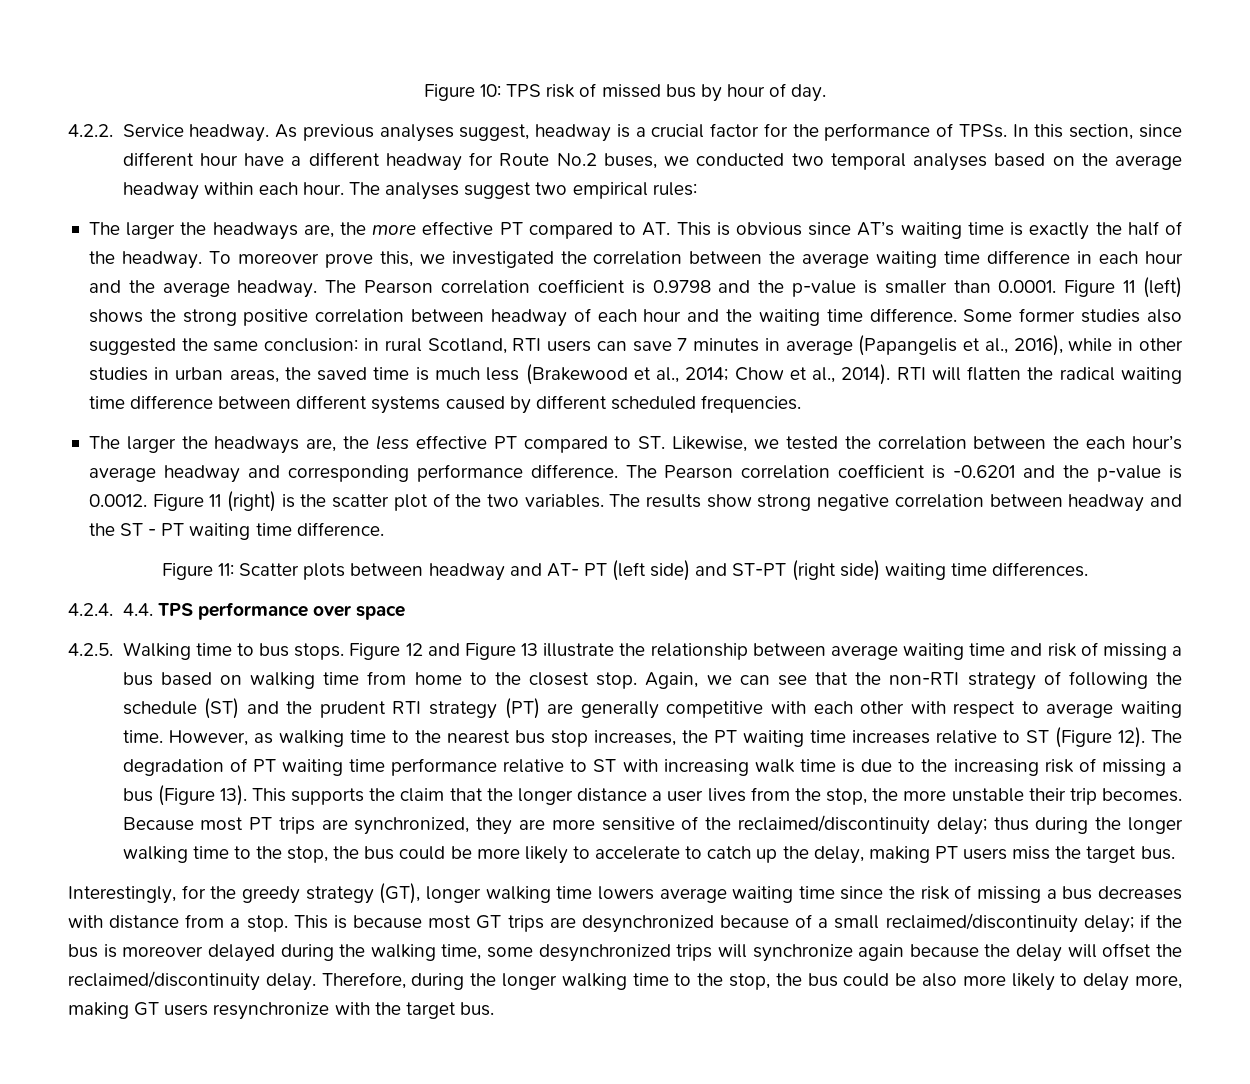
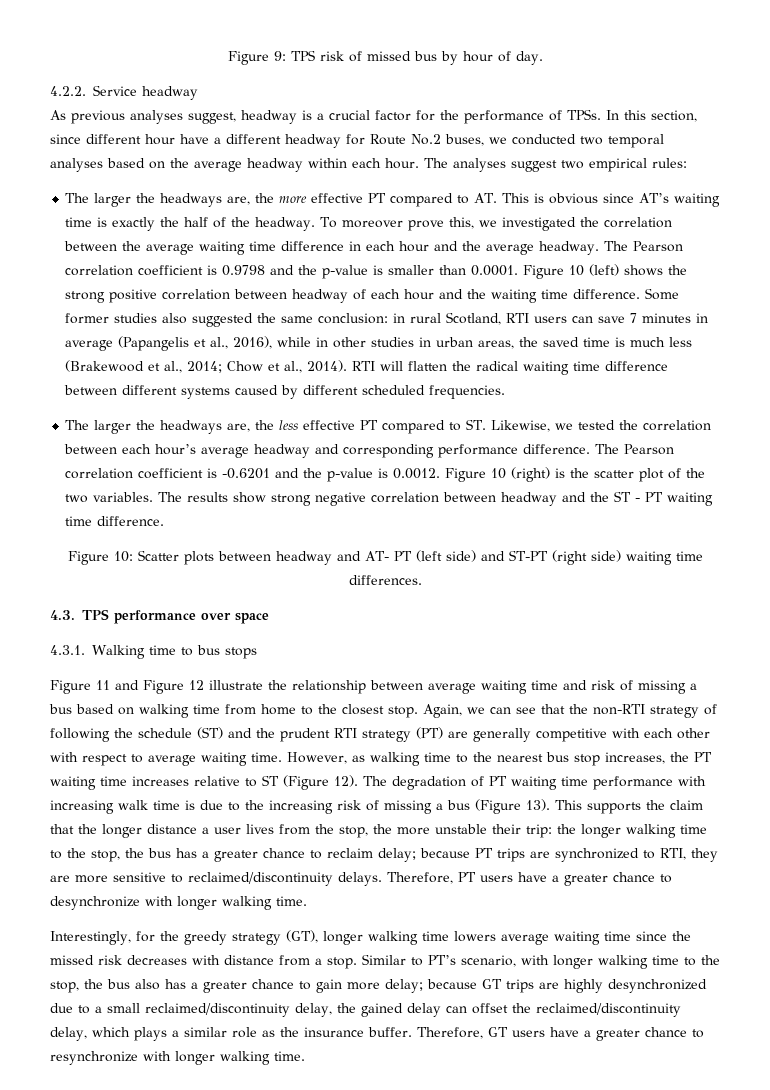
[423,84,501,101] Figure 10: -> [227,51,286,65] Figure 9:
[189,124,270,142] headway. -> [142,86,198,100] headway //
[1123,280,1136,293] 11 -> [569,265,585,276] 10
[1053,436,1080,449] the -> (118, 449) none
[209,494,222,507] 11 -> [491,468,507,479] 10
[218,563,235,576] 11: -> [113,551,133,562] 10:
[68,603,153,616] 4.2.4. 4.4. -> [50,610,75,620] 4.3.
[68,643,113,656] 4.2.5. -> [50,645,85,655] 4.3.1.
[294,643,538,660] stops. Figure 12 and Figure 13 -> [224,647,257,659] [50,680,204,694] stops // Figure 11 and Figure 12
[503,759,617,773] relative to ST -> (673, 783) none
[1069,788,1182,805] [122,815,1183,835] [122,846,1175,864] trip becomes. Because most PT trips are synchronized, they are more sensitive of the reclaimed/discontinuity delay; thus during the longer walking time to the stop, the bus could be more likely to accelerate to catch up the delay, making PT users miss the target bus. -> [526,824,707,838] [50,848,718,862] [50,872,672,886] [50,896,307,910] trip: the longer walking time to the stop, the bus has a greater chance to reclaim delay; because PT trips are synchronized to RTI, they are more sensitive to reclaimed/discontinuity delays. Therefore, PT users have a greater chance to desynchronize with longer walking time.
[920,885,1093,903] risk of missing a bus -> [50,955,122,965] missed risk
[293,913,1182,933] [68,943,1182,962] [68,971,1182,991] [68,1002,494,1020] This is because most GT trips are desynchronized because of a small reclaimed/discontinuity delay; if the bus is moreover delayed during the walking time, some desynchronized trips will synchronize again because the delay will offset the reclaimed/discontinuity delay. Therefore, during the longer walking time to the stop, the bus could be also more likely to delay more, making GT users resynchronize with the target bus. -> [362,954,720,969] [50,979,707,993] [50,1003,681,1017] [50,1027,704,1041] [50,1051,305,1065] Similar to PT’s scenario, with longer walking time to the stop, the bus also has a greater chance to gain more delay; because GT trips are highly desynchronized due to a small reclaimed/discontinuity delay, the gained delay can offset the reclaimed/discontinuity delay, which plays a similar role as the insurance buffer. Therefore, GT users have a greater chance to resynchronize with longer walking time.

